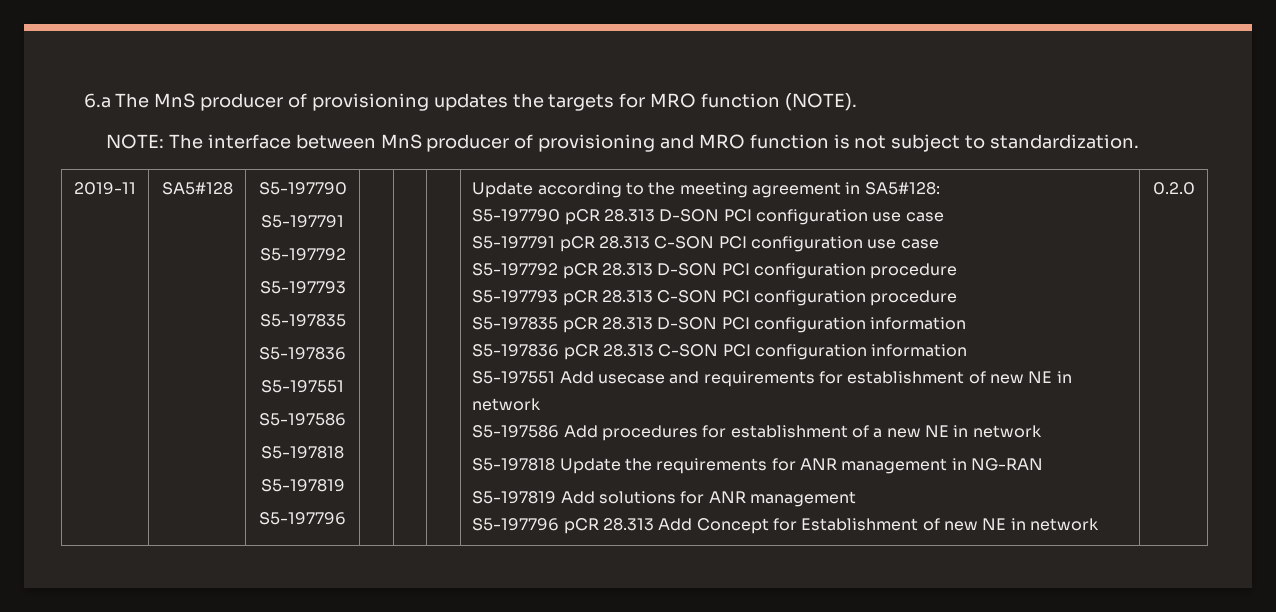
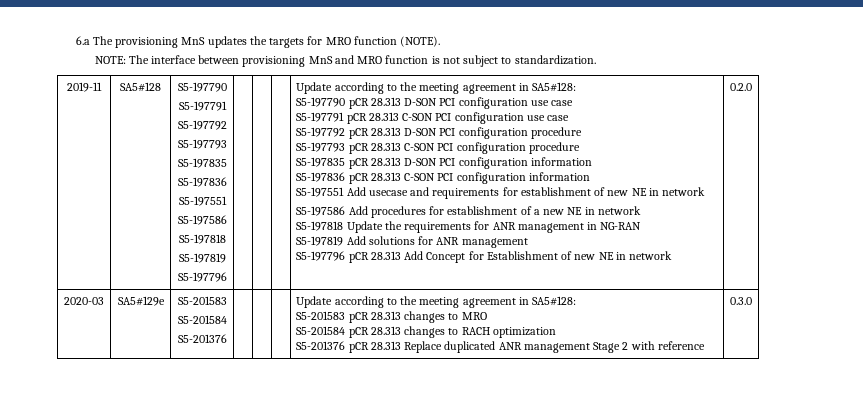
[154,93,429,111] MnS producer of provisioning -> [115,37,206,48] provisioning MnS
[380,134,656,152] MnS producer of provisioning -> [242,56,333,67] provisioning MnS
(1195, 188) none -> [64,297,104,305] [117,296,165,306] [177,296,227,305] [177,315,227,324] [177,334,227,343] [296,296,577,308] [296,311,487,323] [296,326,556,338] [296,341,705,353] [730,297,752,305] // 2020-03 | SA5#129e | S5-201583 // S5-201584 // S5-201376 | | | | Update according to the meeting agreement in SA5#128: // S5-201583 pCR 28.313 changes to MRO // S5-201584 pCR 28.313 changes to RACH optimization // S5-201376 pCR 28.313 Replace duplicated ANR management Stage 2 with reference | 0.3.0

